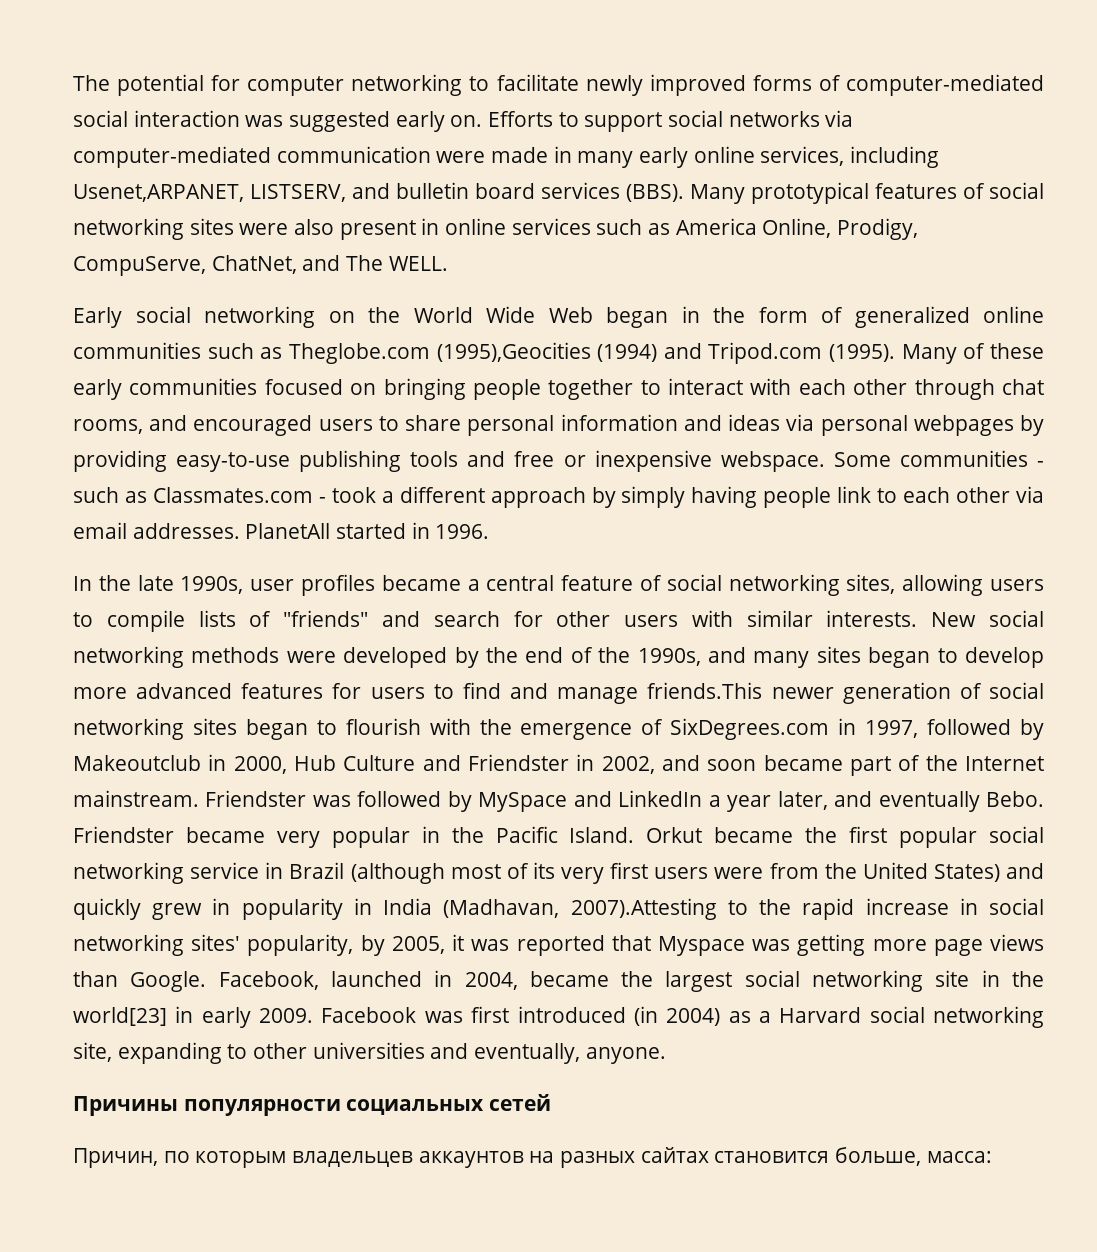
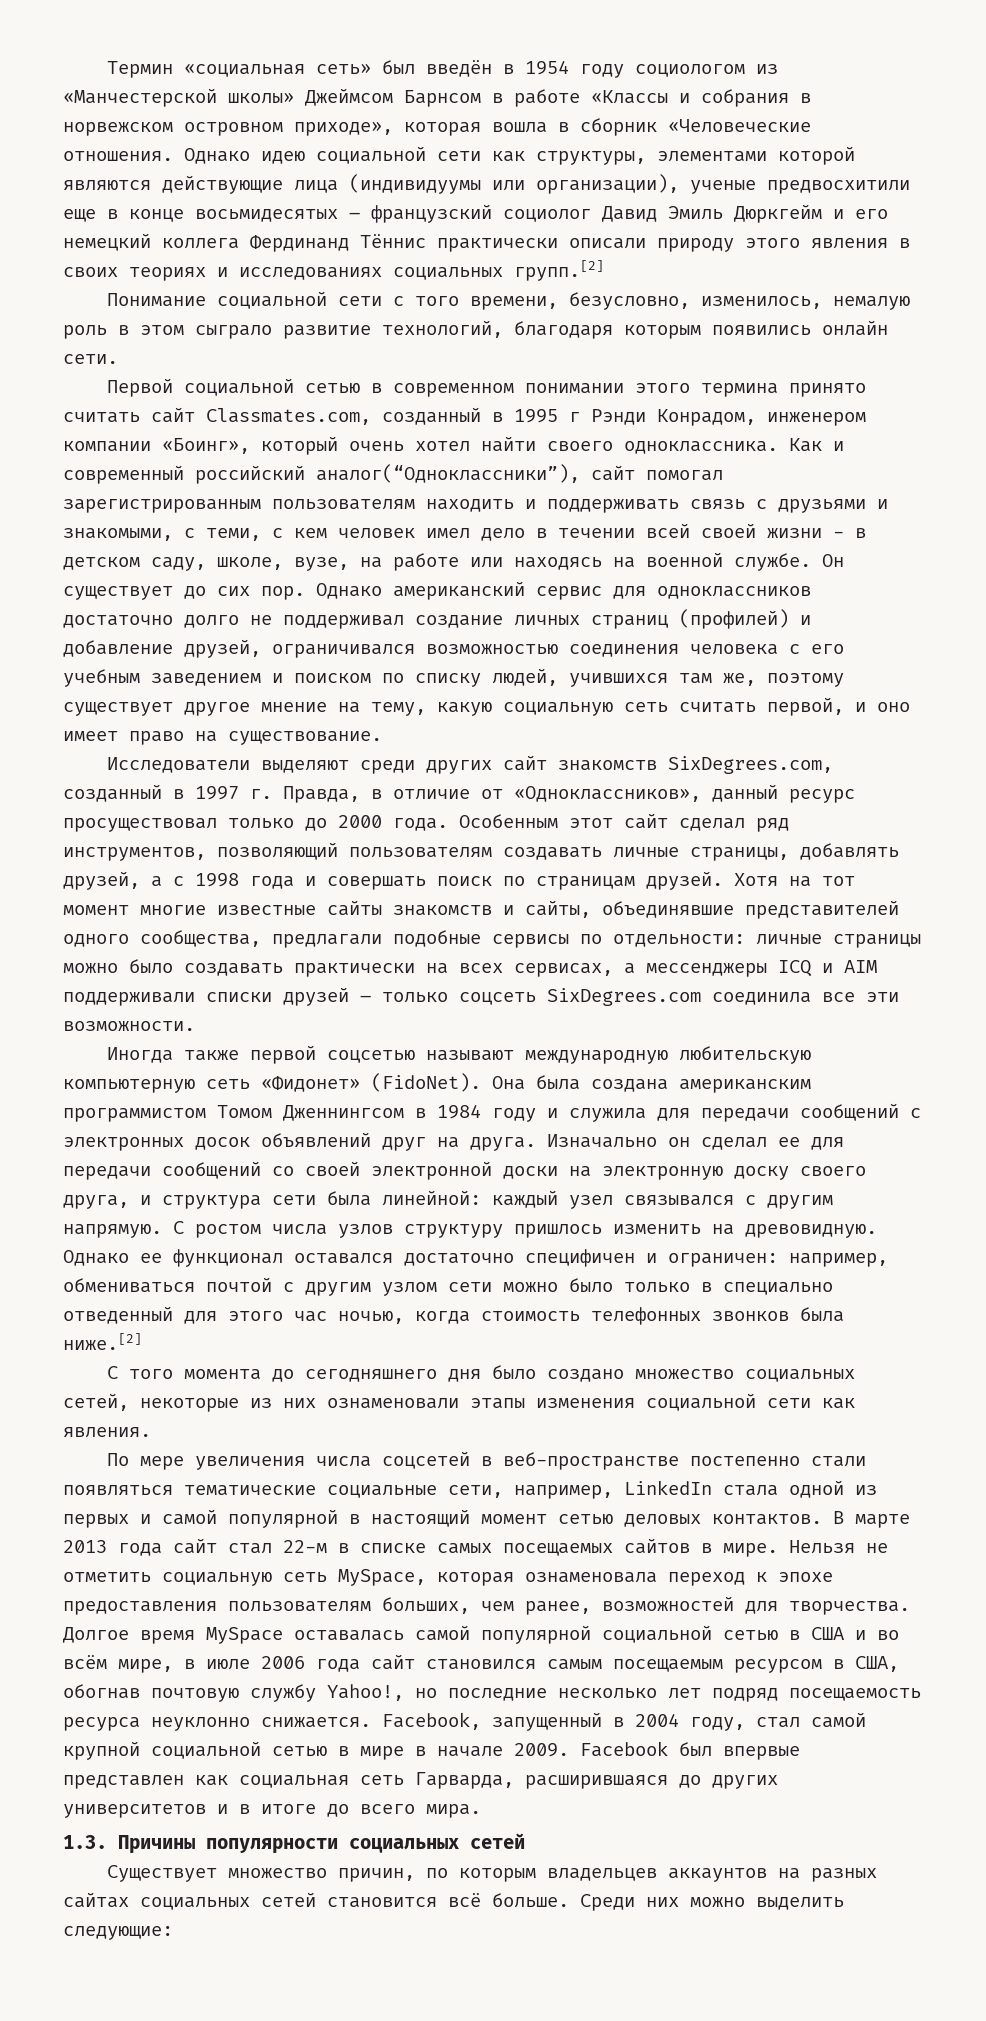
[73,74,1044,96] [73,110,854,132] [73,146,940,168] [73,182,1044,204] [73,218,919,240] [73,255,448,276] [73,306,1044,328] [73,342,1044,364] [73,378,1044,400] [73,414,1045,436] [73,450,1044,472] [73,486,1044,508] [73,522,490,539] [73,574,1044,596] [73,610,1045,632] [73,646,1044,668] [73,682,1045,704] [73,718,1044,740] [73,754,1045,776] [73,790,1044,812] [73,826,1044,848] [73,862,1044,884] [73,898,1045,920] [73,934,1045,956] [73,970,1044,992] [73,1006,1045,1028] [73,1042,666,1064] The potential for computer networking to facilitate newly improved forms of computer-mediated social interaction was suggested early on. Efforts to support social networks via computer-mediated communication were made in many early online services, including Usenet,ARPANET, LISTSERV, and bulletin board services (BBS). Many prototypical features of social networking sites were also present in online services such as America Online, Prodigy, CompuServe, ChatNet, and The WELL. // Early social networking on the World Wide Web began in the form of generalized online communities such as Theglobe.com (1995),Geocities (1994) and Tripod.com (1995). Many of these early communities focused on bringing people together to interact with each other through chat rooms, and encouraged users to share personal information and ideas via personal webpages by providing easy-to-use publishing tools and free or inexpensive webspace. Some communities - such as Classmates.com - took a different approach by simply having people link to each other via email addresses. PlanetAll started in 1996. // In the late 1990s, user profiles became a central feature of social networking sites, allowing users to compile lists of "friends" and search for other users with similar interests. New social networking methods were developed by the end of the 1990s, and many sites began to develop more advanced features for users to find and manage friends.This newer generation of social networking sites began to flourish with the emergence of SixDegrees.com in 1997, followed by Makeoutclub in 2000, Hub Culture and Friendster in 2002, and soon became part of the Internet mainstream. Friendster was followed by MySpace and LinkedIn a year later, and eventually Bebo. Friendster became very popular in the Pacific Island. Orkut became the first popular social networking service in Brazil (although most of its very first users were from the United States) and quickly grew in popularity in India (Madhavan, 2007).Attesting to the rapid increase in social networking sites' popularity, by 2005, it was reported that Myspace was getting more page views than Google. Facebook, launched in 2004, became the largest social networking site in the world[23] in early 2009. Facebook was first introduced (in 2004) as a Harvard social networking site, expanding to other universities and eventually, anyone. // -> [106,60,778,78] [63,88,811,107] [63,118,811,136] [63,146,855,165] [63,174,910,194] [63,204,888,223] [63,233,910,252] [63,260,604,281] [106,291,910,310] [63,320,888,339] [63,354,118,364] [106,378,866,397] [63,407,866,426] [63,436,844,455] [63,464,723,484] [63,499,888,513] [63,523,866,541] [63,552,844,571] [63,581,811,600] [63,609,811,629] [63,639,844,658] [63,668,844,687] [63,697,910,716] [63,731,382,745] [106,755,833,774] [63,784,855,803] [63,813,789,832] [63,842,899,861] [63,871,855,890] [63,900,899,919] [63,930,921,948] [63,959,877,977] [63,987,899,1006] [63,1021,195,1031] [106,1045,811,1064] [63,1073,811,1093] [63,1103,921,1122] [63,1132,844,1151] [63,1161,866,1180] [63,1190,833,1209] [63,1221,877,1238] [63,1249,888,1267] [63,1277,833,1296] [63,1306,844,1325] [63,1333,142,1350] [106,1365,855,1382] [63,1393,855,1412] [63,1427,151,1438] [106,1451,866,1470] [63,1480,877,1499] [63,1509,910,1528] [63,1538,888,1557] [63,1569,833,1586] [63,1596,910,1615] [63,1625,899,1644] [63,1654,899,1673] [63,1684,921,1702] [63,1712,866,1731] [63,1741,800,1760] [63,1772,778,1789] [63,1804,481,1818] [63,1835,107,1849] Термин «социальная сеть» был введён в 1954 году социологом из «Манчестерской школы» Джеймсом Барнсом в работе «Классы и собрания в норвежском островном приходе», которая вошла в сборник «Человеческие отношения. Однако идею социальной сети как структуры, элементами которой являются действующие лица (индивидуумы или организации), ученые предвосхитили еще в конце восьмидесятых – французский социолог Давид Эмиль Дюркгейм и его немецкий коллега Фердинанд Тённис практически описали природу этого явления в своих теориях и исследованиях социальных групп.[2] // Понимание социальной сети с того времени, безусловно, изменилось, немалую роль в этом сыграло развитие технологий, благодаря которым появились онлайн сети. // Первой социальной сетью в современном понимании этого термина принято считать сайт Classmates.com, cозданный в 1995 г Рэнди Конрадом, инженером компании «Боинг», который очень хотел найти своего одноклассника. Как и современный российский аналог(“Одноклассники”), сайт помогал зарегистрированным пользователям находить и поддерживать связь с друзьями и знакомыми, с теми, с кем человек имел дело в течении всей своей жизни - в детском саду, школе, вузе, на работе или находясь на военной службе. Он существует до сих пор. Однако американский сервис для одноклассников достаточно долго не поддерживал создание личных страниц (профилей) и добавление друзей, ограничивался возможностью соединения человека с его учебным заведением и поиском по списку людей, учившихся там же, поэтому существует другое мнение на тему, какую социальную сеть считать первой, и оно имеет право на существование. // Исследователи выделяют среди других сайт знакомств SixDegrees.com, созданный в 1997 г. Правда, в отличие от «Одноклассников», данный ресурс просуществовал только до 2000 года. Особенным этот сайт сделал ряд инструментов, позволяющий пользователям создавать личные страницы, добавлять друзей, а с 1998 года и совершать поиск по страницам друзей. Хотя на тот момент многие известные сайты знакомств и сайты, объединявшие представителей одного сообщества, предлагали подобные сервисы по отдельности: личные страницы можно было создавать практически на всех сервисах, а мессенджеры ICQ и AIM поддерживали списки друзей – только соцсеть SixDegrees.com соединила все эти возможности. // Иногда также первой соцсетью называют международную любительскую компьютерную сеть «Фидонет» (FidoNet). Она была создана американским программистом Томом Дженнингсом в 1984 году и служила для передачи сообщений с электронных досок объявлений друг на друга. Изначально он сделал ее для передачи сообщений со своей электронной доски на электронную доску своего друга, и структура сети была линейной: каждый узел связывался с другим напрямую. С ростом числа узлов структуру пришлось изменить на древовидную. Однако ее функционал оставался достаточно специфичен и ограничен: например, обмениваться почтой с другим узлом сети можно было только в специально отведенный для этого час ночью, когда стоимость телефонных звонков была ниже.[2] // С того момента до сегодняшнего дня было создано множество социальных сетей, некоторые из них ознаменовали этапы изменения социальной сети как явления. // По мере увеличения числа соцсетей в веб-пространстве постепенно стали появляться тематические социальные сети, например, LinkedIn стала одной из первых и самой популярной в настоящий момент сетью деловых контактов. В марте 2013 года сайт стал 22-м в списке самых посещаемых сайтов в мире. Нельзя не отметить социальную сеть MySpace, которая ознаменовала переход к эпохе предоставления пользователям больших, чем ранее, возможностей для творчества. Долгое время MySpace оставалась самой популярной социальной сетью в США и во всём мире, в июле 2006 года сайт становился самым посещаемым ресурсом в США, обогнав почтовую службу Yahoo!, но последние несколько лет подряд посещаемость ресурса неуклонно снижается. Facebook, запущенный в 2004 году, стал самой крупной социальной сетью в мире в начале 2009. Facebook был впервые представлен как социальная сеть Гарварда, расширившаяся до других университетов и в итоге до всего мира. // 1.3.
[73,1148,158,1168] Причин, -> [106,1865,415,1882] Существует множество причин,
[714,1147,992,1166] становится больше, масса: -> [140,1892,844,1911] [63,1926,173,1940] социальных сетей становится всё больше. Среди них можно выделить следующие:

